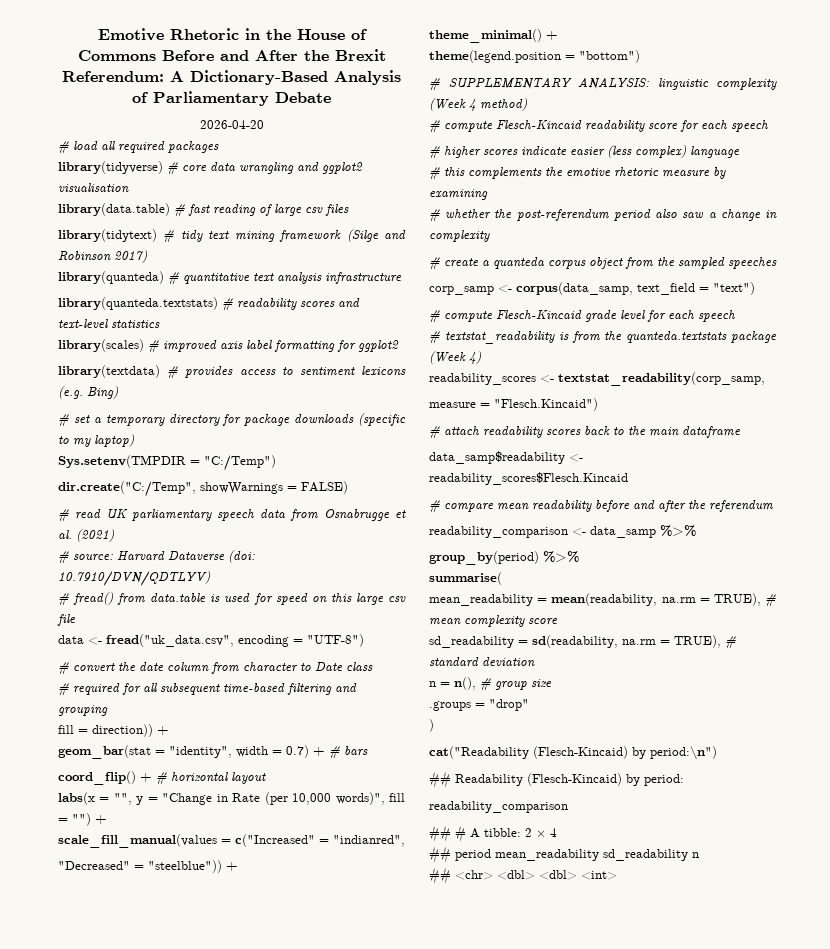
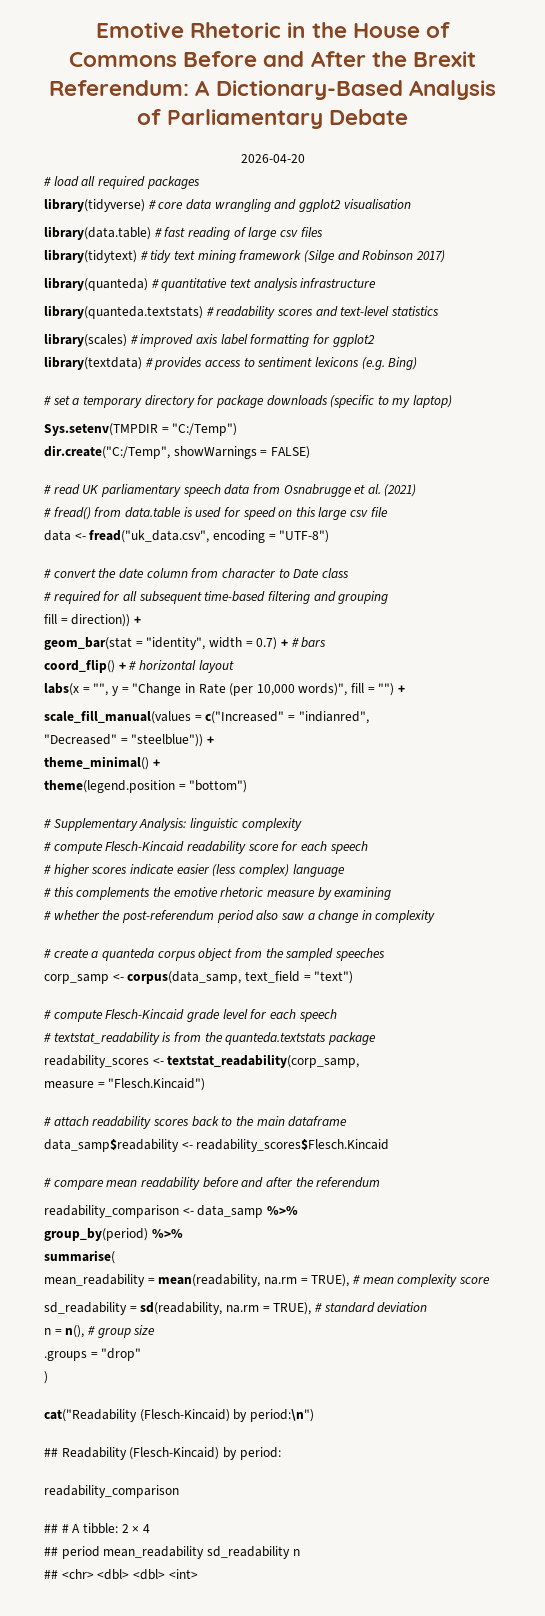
[58,550,255,564] [58,571,210,586] // # source: Harvard Dataverse (doi: 10.7910/DVN/QDTLYV) -> (417, 490) none
[448,77,649,90] SUPPLEMENTARY ANALYSIS: -> [53,818,187,831] Supplementary Analysis:
[429,98,527,111] (Week 4 method) -> (302, 824) none
[429,351,481,364] (Week 4) -> (376, 1038) none

